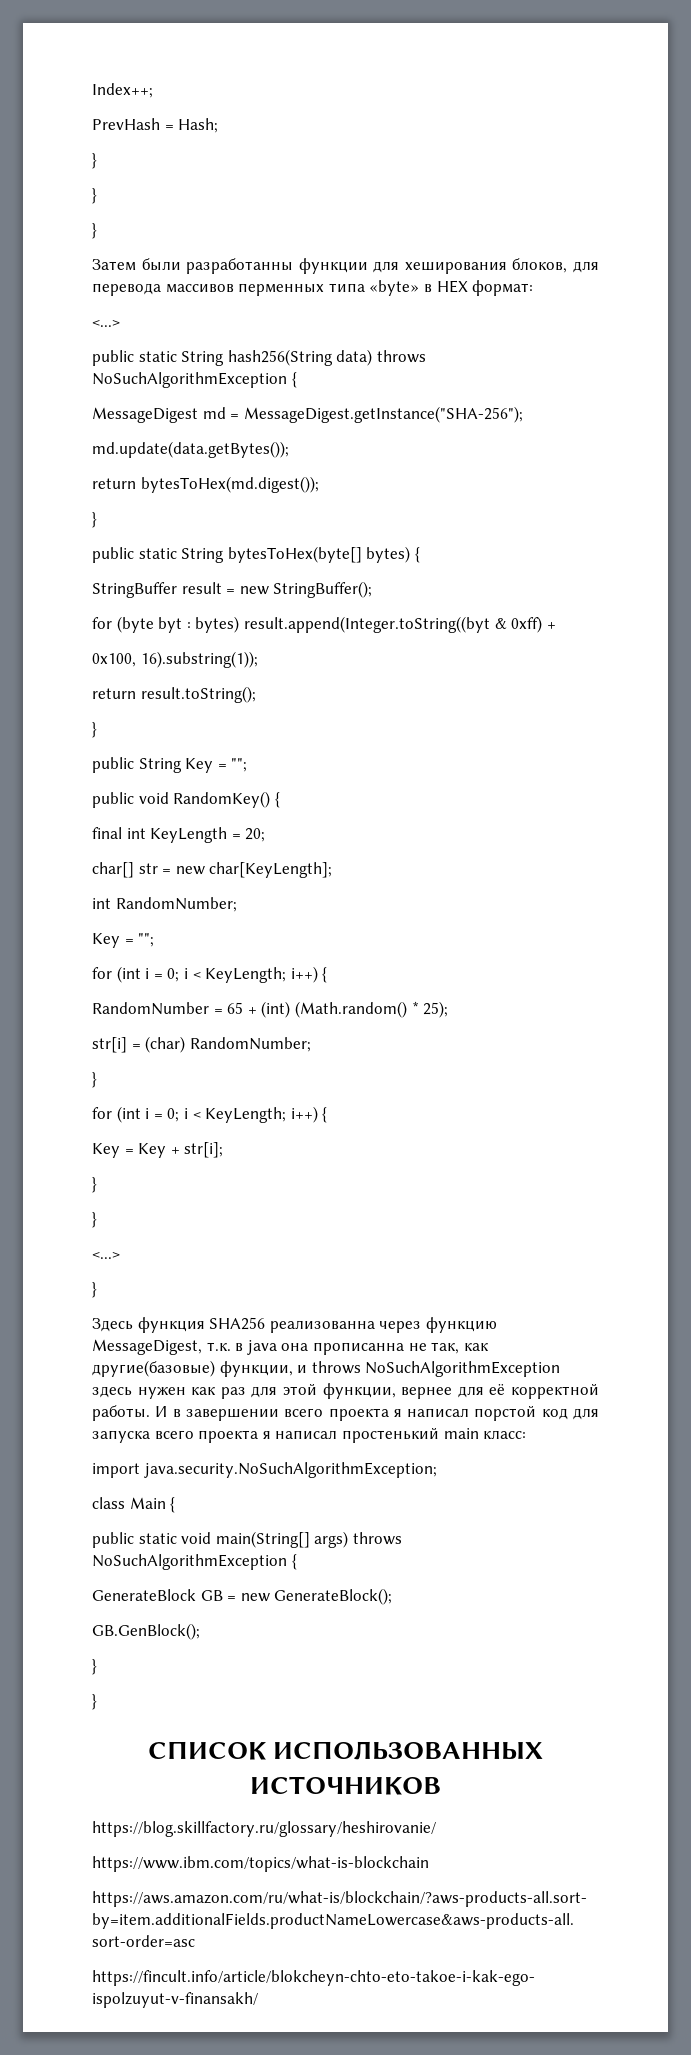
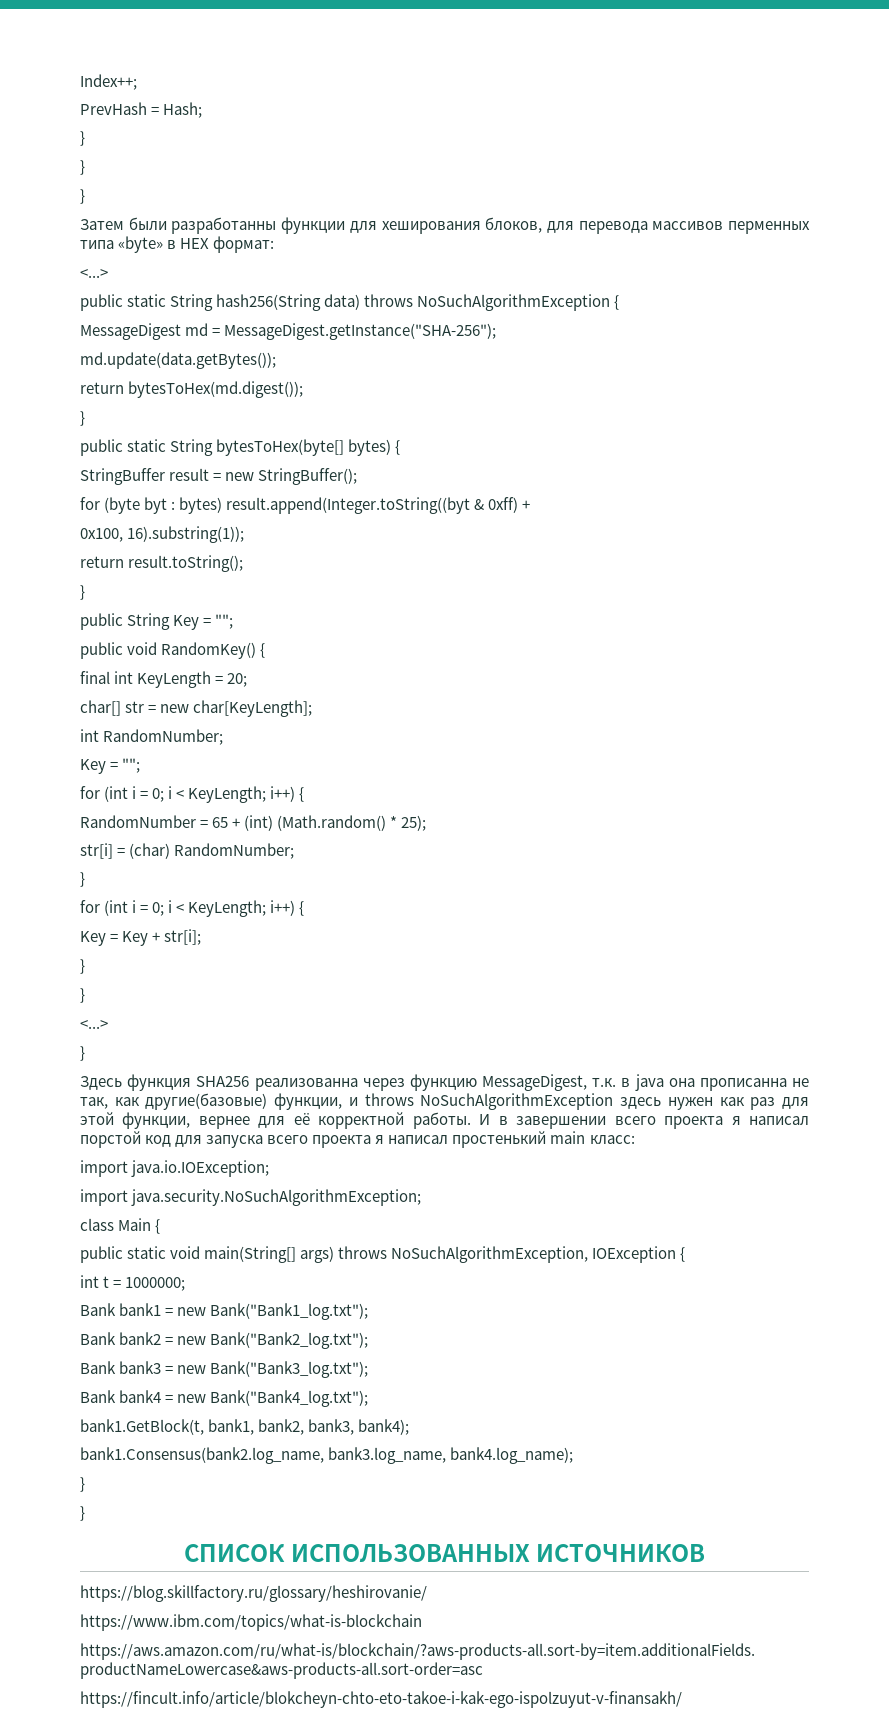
(527, 1434) none -> [80,1160,270,1177] // import java.io.IOException;
[92,1554,297,1570] [92,1588,393,1605] [92,1623,200,1640] NoSuchAlgorithmException { // GenerateBlock GB = new GenerateBlock(); // GB.GenBlock(); -> [391,1246,686,1263] [80,1275,186,1291] [80,1303,369,1320] [80,1332,369,1349] [80,1361,369,1378] [80,1390,369,1407] [80,1419,410,1435] [80,1447,574,1464] NoSuchAlgorithmException, IOException { // int t = 1000000; // Bank bank1 = new Bank("Bank1_log.txt"); // Bank bank2 = new Bank("Bank2_log.txt"); // Bank bank3 = new Bank("Bank3_log.txt"); // Bank bank4 = new Bank("Bank4_log.txt"); // bank1.GetBlock(t, bank1, bank2, bank3, bank4); // bank1.Consensus(bank2.log_name, bank3.log_name, bank4.log_name);

